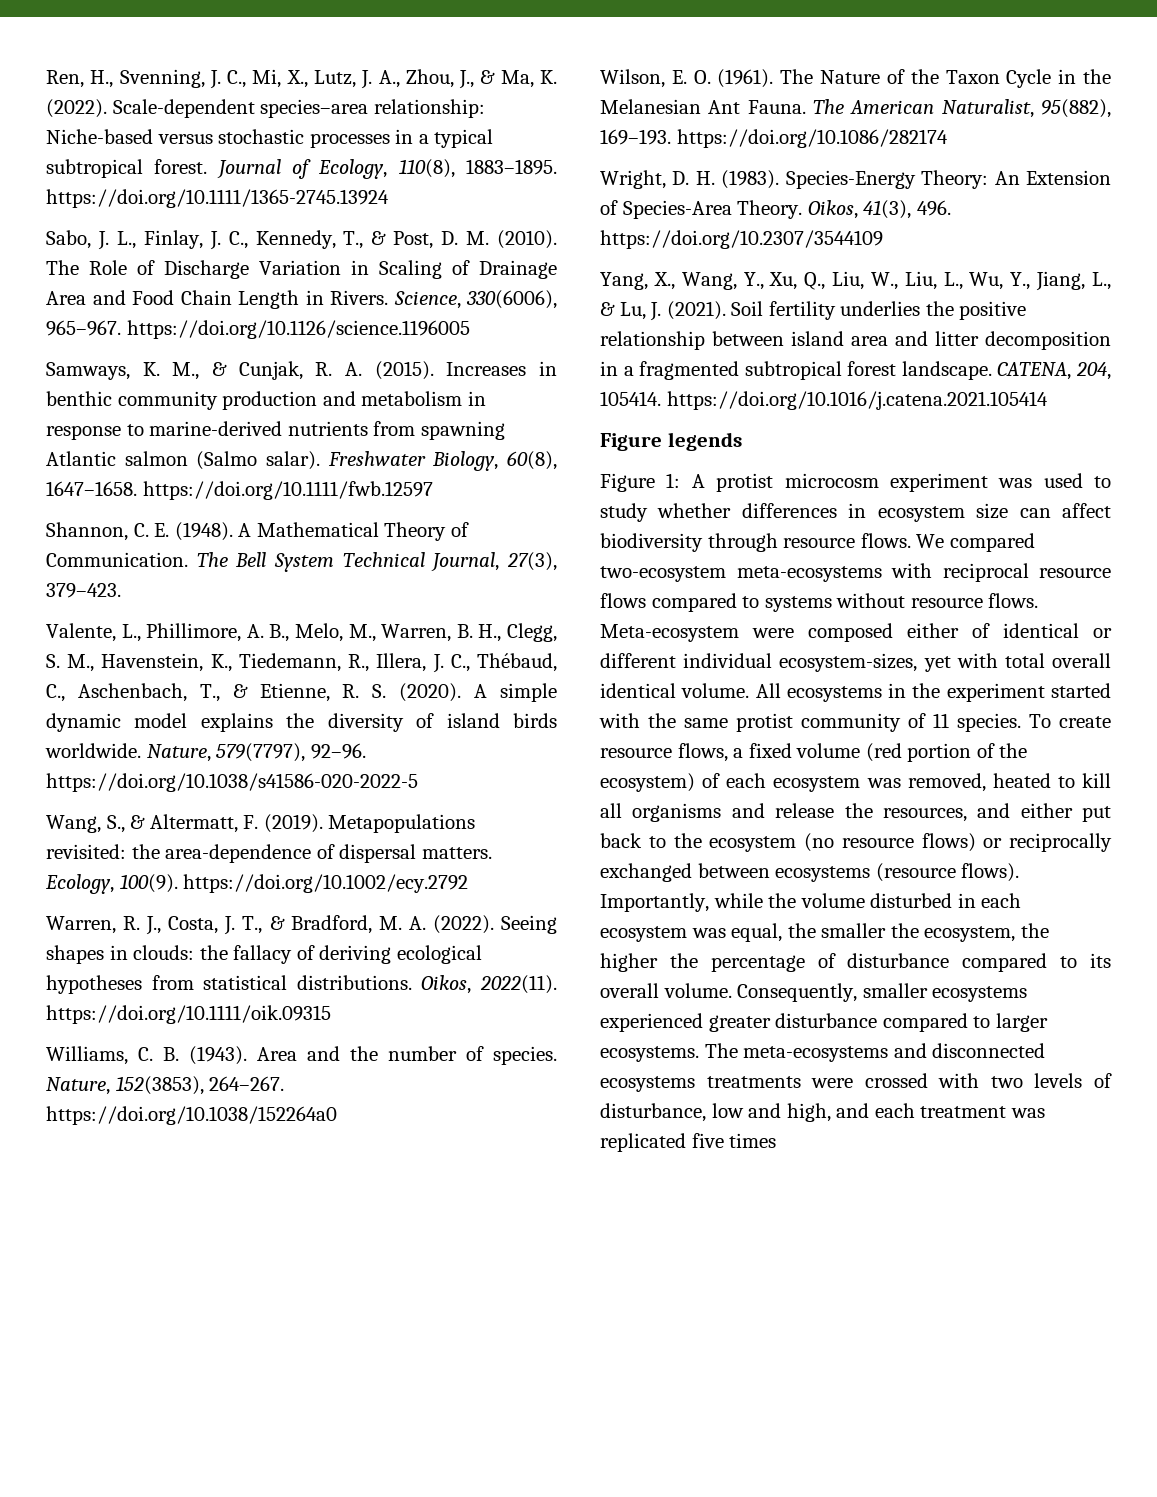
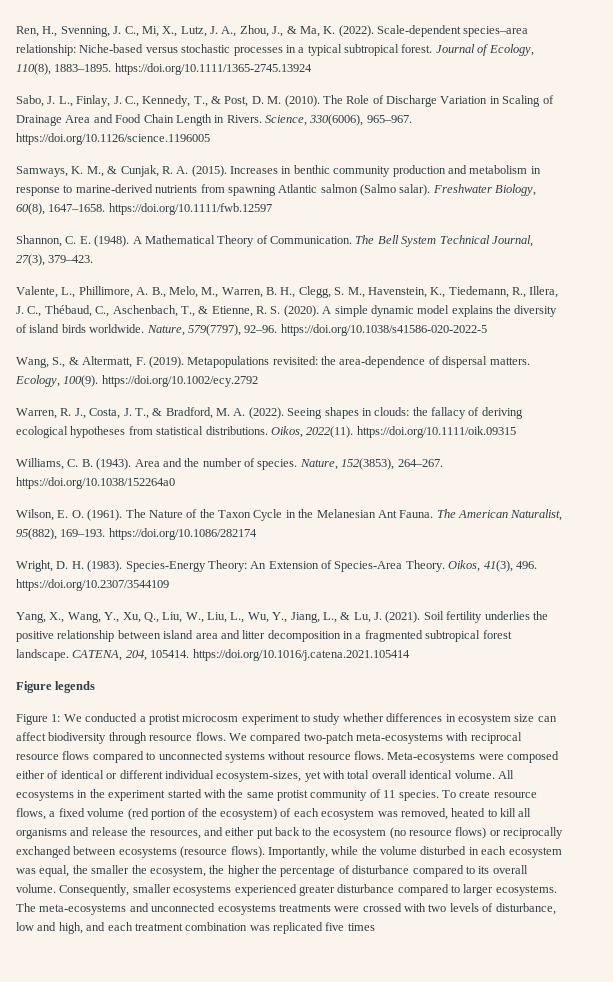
[691,474,705,488] A -> [63,713,146,722] We conducted a
[998,473,1083,488] was used -> (299, 719) none
[600,566,726,582] two-ecosystem -> [303,732,354,744] two-patch
(760, 602) none -> [158,751,223,760] unconnected
[600,624,739,642] Meta-ecosystem -> [387,752,476,763] Meta-ecosystems
[932,1043,1046,1058] disconnected -> [151,903,216,912] unconnected
(1007, 1112) none -> [185,922,248,931] combination

